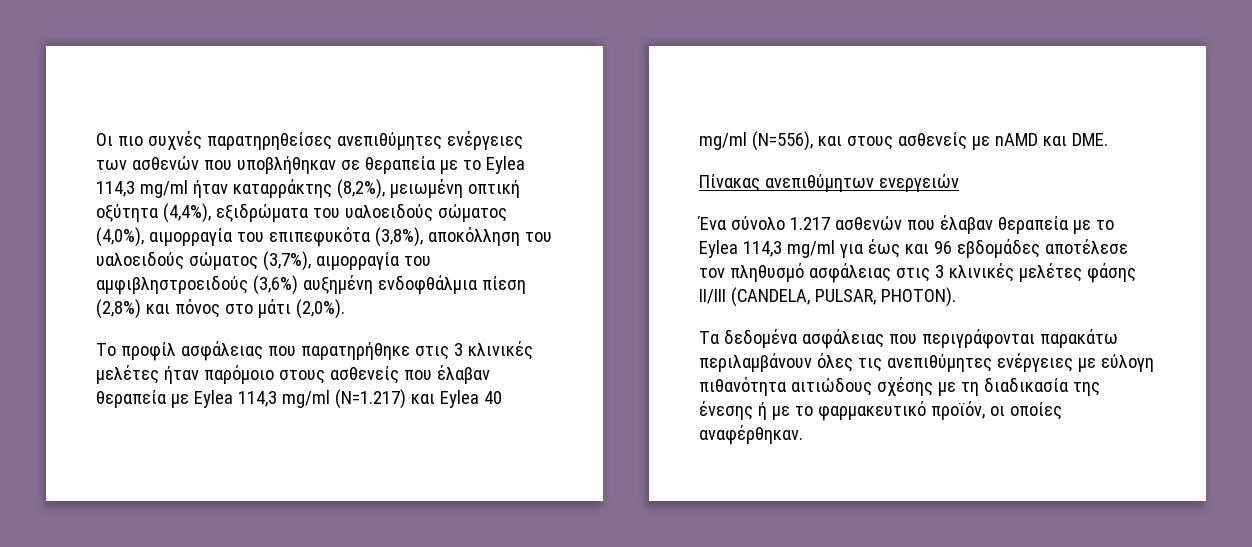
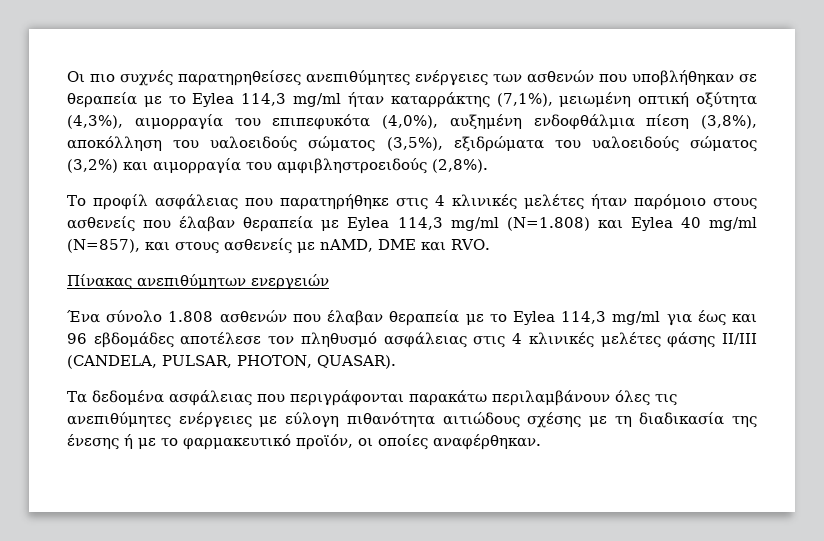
[336,179,385,199] (8,2%), -> [496,93,553,107] (7,1%),
[162,203,507,223] [96,227,370,247] (4,4%), εξιδρώματα του υαλοειδούς σώματος (4,0%), αιμορραγία του επιπεφυκότα -> [67,114,690,130] (4,3%), αιμορραγία του επιπεφυκότα (4,0%), αυξημένη ενδοφθάλμια πίεση
[262,251,431,271] [96,275,526,295] [96,299,345,319] (3,7%), αιμορραγία του αμφιβληστροειδούς (3,6%) αυξημένη ενδοφθάλμια πίεση (2,8%) και πόνος στο μάτι (2,0%). -> [386,136,757,152] [67,158,488,174] (3,5%), εξιδρώματα του υαλοειδούς σώματος (3,2%) και αιμορραγία του αμφιβληστροειδούς (2,8%).
[453,343,463,356] 3 -> [435,195,445,206] 4
[334,389,406,409] (N=1.217) -> [506,217,590,231] (N=1.808)
[751,131,813,151] (N=556), -> [67,239,140,253] (N=857),
[994,133,1108,146] nAMD και DME. -> [320,239,490,252] nAMD, DME και RVO.
[789,217,830,230] 1.217 -> [168,311,214,322] 1.808
[934,265,944,278] 3 -> [512,333,523,344] 4
[880,287,956,307] PHOTON). -> [237,355,396,369] PHOTON, QUASAR).

